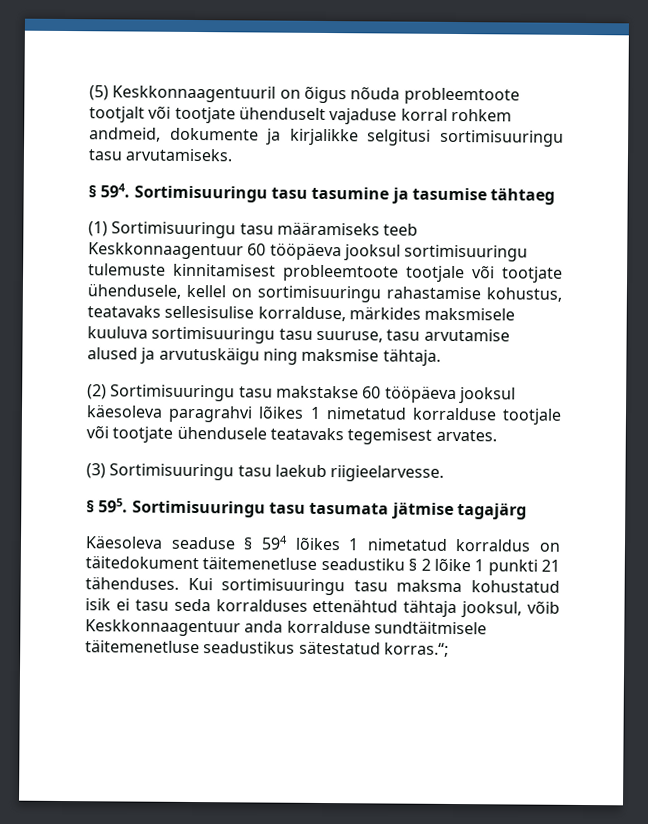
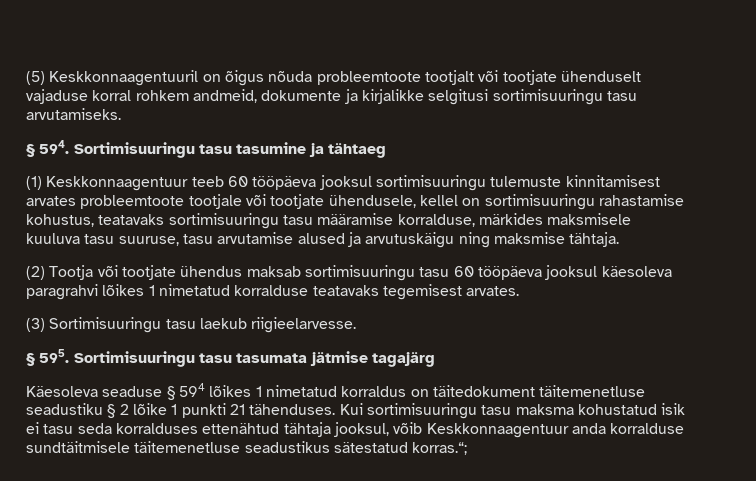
[411,187,487,201] tasumise -> (324, 150) none
[111,221,419,239] [88,242,244,260] Sortimisuuringu tasu määramiseks teeb Keskkonnaagentuur -> [46,176,224,191] Keskkonnaagentuur teeb
(276, 270) none -> [26,196,76,206] arvates
[164,305,255,319] sellesisulise -> [168,213,394,229] sortimisuuringu tasu määramise
[151,326,276,344] sortimisuuringu -> (80, 238) none
[110,384,359,402] Sortimisuuringu tasu makstakse -> [49,265,450,281] Tootja või tootjate ühendus maksab sortimisuuringu tasu
[502,408,563,425] [86,425,267,443] tootjale või tootjate ühendusele -> (309, 290) none

